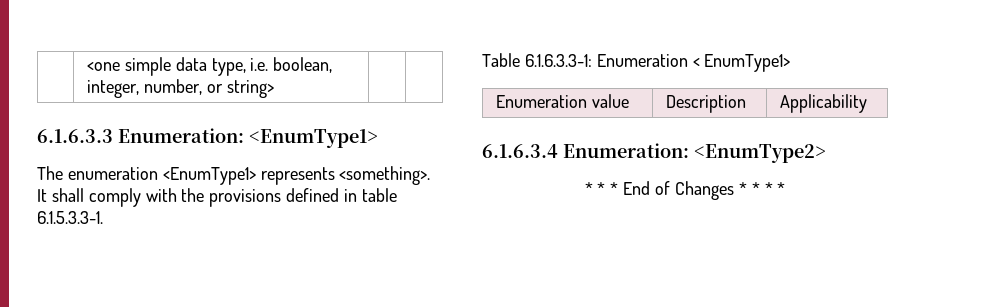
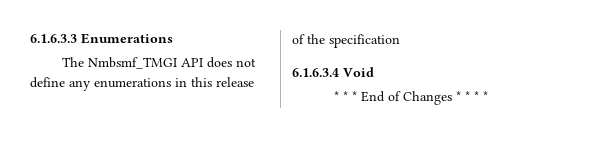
[86,57,333,76] [86,79,274,98] [37,128,378,148] [37,166,431,185] [37,188,397,207] [37,211,103,224] [482,53,791,72] [495,94,629,108] [665,95,746,113] [779,94,867,113] | <one simple data type, i.e. boolean, integer, number, or string> | | // 6.1.6.3.3 Enumeration: <EnumType1> // The enumeration <EnumType1> represents <something>. It shall comply with the provisions defined in table 6.1.5.3.3-1. // Table 6.1.6.3.3-1: Enumeration < EnumType1> // Enumeration value | Description | Applicability -> [30,33,173,44] [61,57,256,69] [30,77,254,91] [292,34,400,48] 6.1.6.3.3 Enumerations // The Nmbsmf_TMGI API does not define any enumerations in this release of the specification
[563,143,826,163] Enumeration: <EnumType2> -> [343,67,374,77] Void

